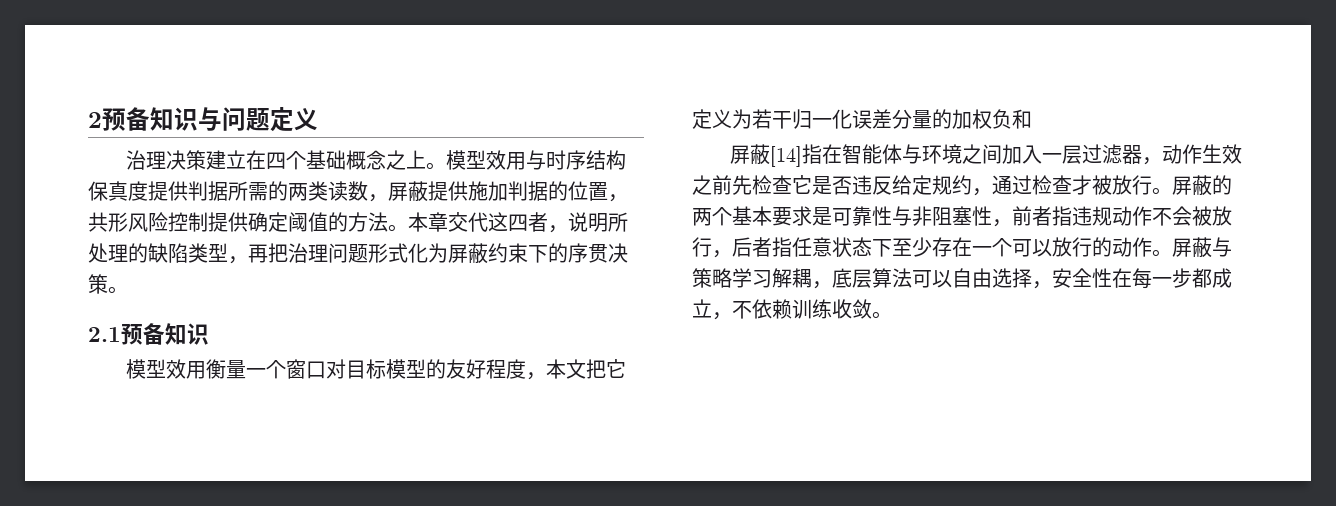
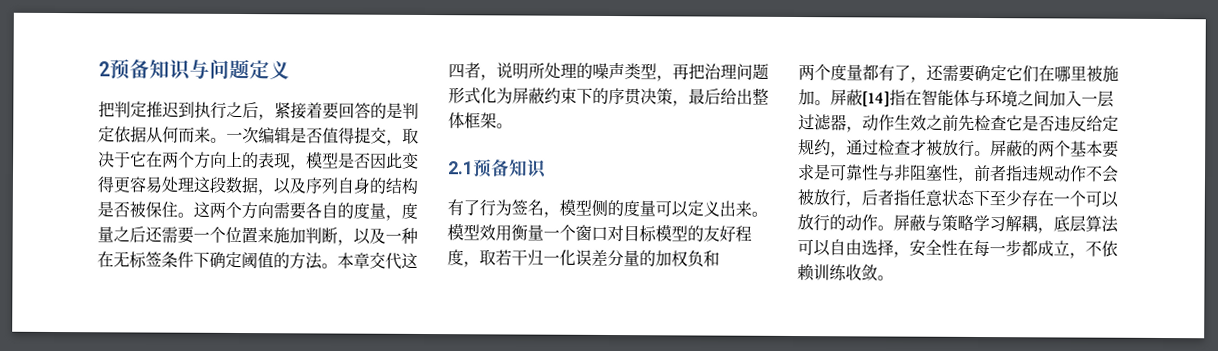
[126,150,627,170] [88,181,628,202] [88,212,248,232] 治理决策建立在四个基础概念之上。模型效用与时序结构保真度提供判据所需的两类读数，屏蔽提供施加判据的位置，共形风险控制提供 -> [98,101,419,121] [98,126,419,146] [98,151,419,171] [97,176,418,196] [97,201,418,221] [97,226,418,246] [97,251,210,269] 把判定推迟到执行之后，紧接着要回答的是判定依据从何而来。一次编辑是否值得提交，取决于它在两个方向上的表现，模型是否因此变得更容易处理这段数据，以及序列自身的结构是否被保住。这两个方向需要各自的度量，度量之后还需要一个位置来施加判断，以及一种在无标签条件下
[148,243,188,263] 缺陷 -> [592,61,625,80] 噪声
(108, 284) none -> [672,87,769,107] [448,112,497,129] ，最后给出整体框架
(209, 334) none -> [447,198,768,218] 有了行为签名，模型侧的度量可以定义出来。
[546,359,627,379] [692,109,752,129] 本文把它定义为 -> [479,249,496,266] 取
(1032, 119) none -> [798,64,1119,83] [798,89,831,106] 两个度量都有了，还需要确定它们在哪里被施加。

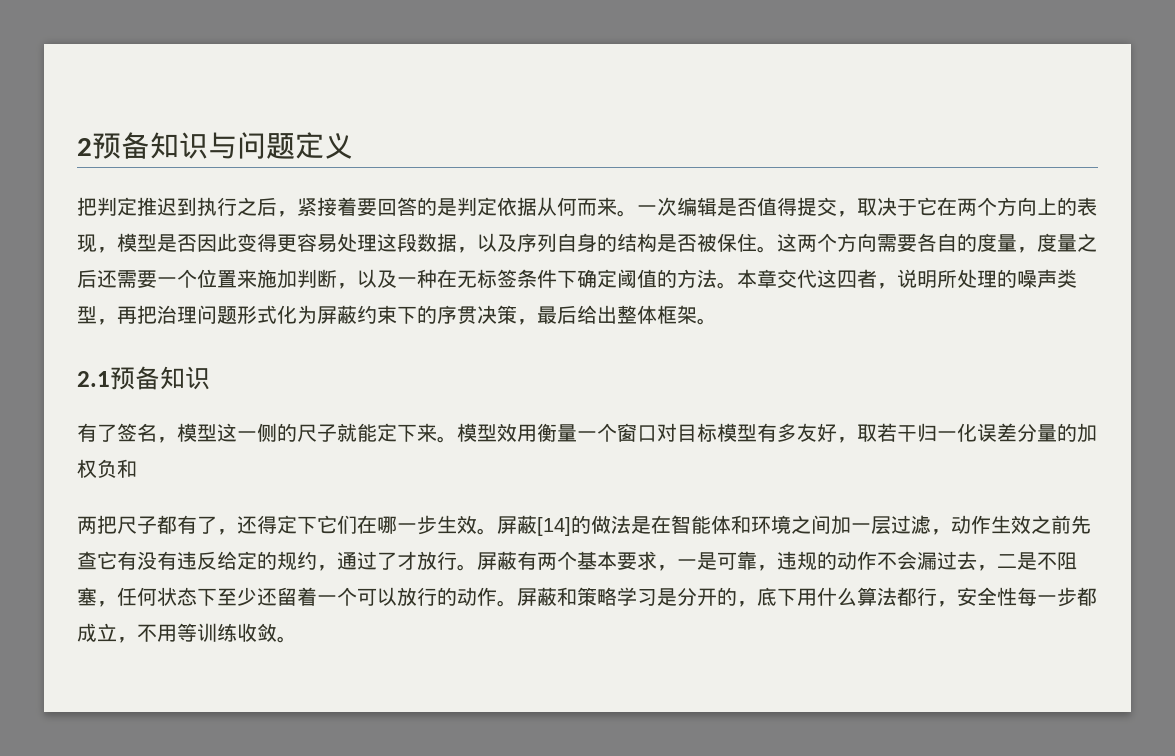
[479,199,512,217] 行为 -> (117, 433) none
[591,199,736,218] 侧的度量可以定义出 -> [217,423,417,442] 这一侧的尺子就能定下
[687,225,752,242] [447,249,464,266] 的友好程度 -> [757,423,837,442] 有多友好
[814,64,863,81] 个度量 -> [97,515,157,534] 把尺子
[942,64,1119,83] [798,89,815,106] 需要确定它们在哪里被施加 -> [257,515,477,535] 得定下它们在哪一步生效
[889,89,906,106] 指 -> [571,515,651,534] 的做法是
[969,89,986,107] 与 -> [731,515,751,534] 和
[1065,90,1082,107] 入 -> (851, 525) none
[830,114,847,131] 器 -> (931, 524) none
[974,114,1055,132] 检查它是否 -> [77,551,177,570] 查它有没有
(1119, 123) none -> [257,551,277,570] 的
[878,139,943,156] 检查才被 -> [377,551,417,570] 了才
[1022,140,1039,157] 的 -> [517,551,537,570] 有
[813,163,1119,183] [797,189,943,208] 是可靠性与非阻塞性，前者指违规动作不会被放行，后者指任意 -> [657,551,1077,571] [77,587,157,607] ，一是可靠，违规的动作不会漏过去，二是不阻塞，任何
[1021,190,1054,207] 存在 -> [257,587,317,606] 还留着
[925,214,942,231] 与 -> [557,587,577,606] 和
[1005,214,1119,234] [797,239,894,257] 解耦，底层算法可以自由选择 -> [657,587,937,607] 是分开的，底下用什么算法都行
[957,239,974,256] 在 -> (1017, 596) none
[1101,240,1118,257] [797,264,815,282] 依赖 -> [157,623,197,642] 用等

